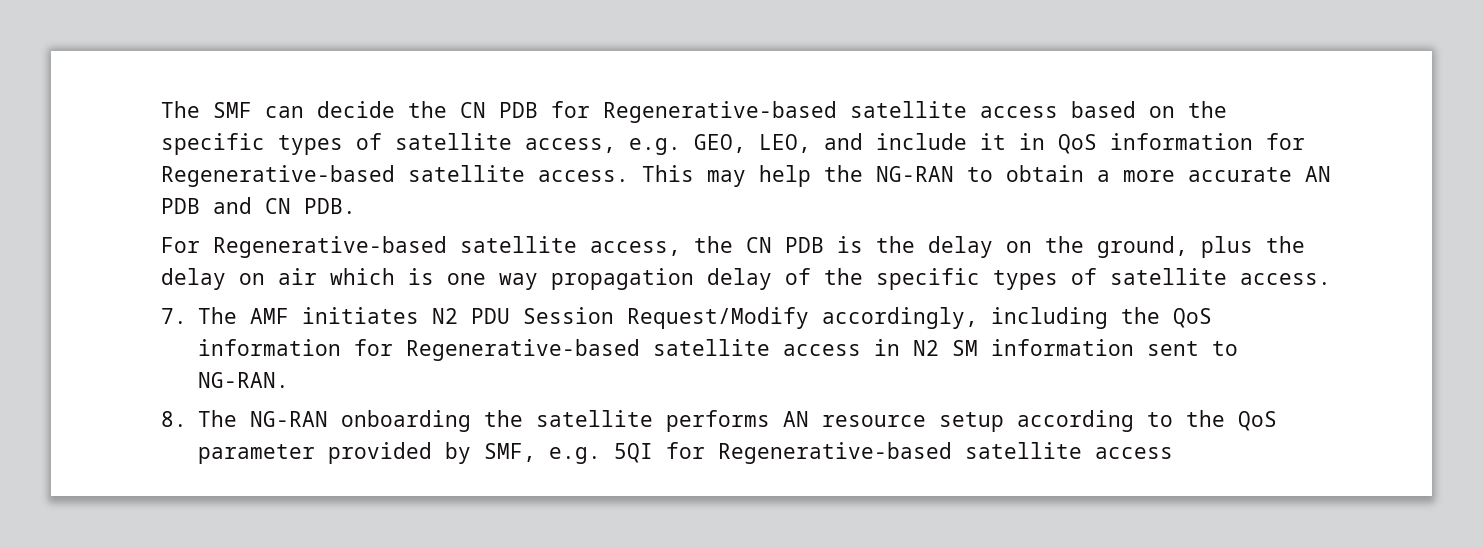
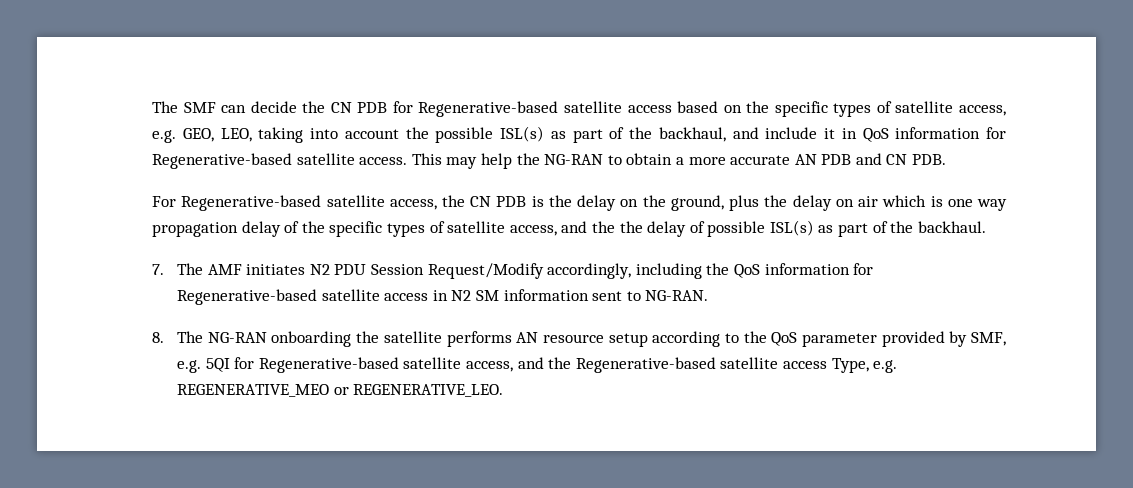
(812, 143) none -> [258,126,726,143] taking into account the possible ISL(s) as part of the backhaul,
[1240,273,1332,285] access. -> [509,220,986,237] access, and the the delay of possible ISL(s) as part of the backhaul.
[1094,447,1173,459] access -> [466,357,898,373] [177,384,504,397] access, and the Regenerative-based satellite access Type, e.g. REGENERATIVE_MEO or REGENERATIVE_LEO.

